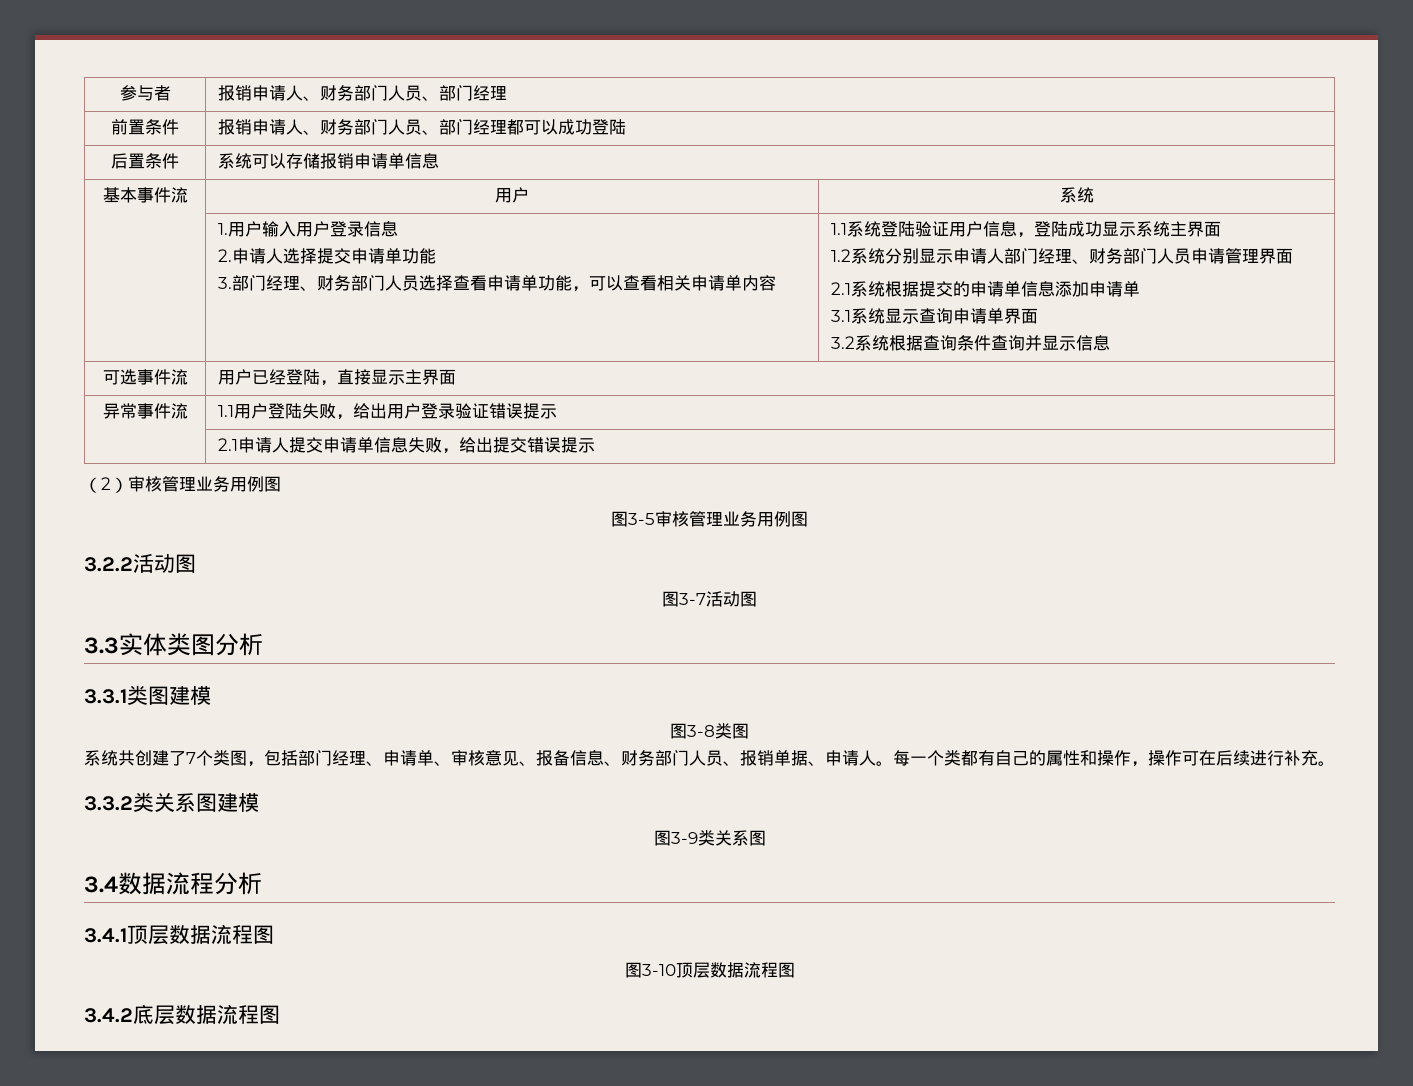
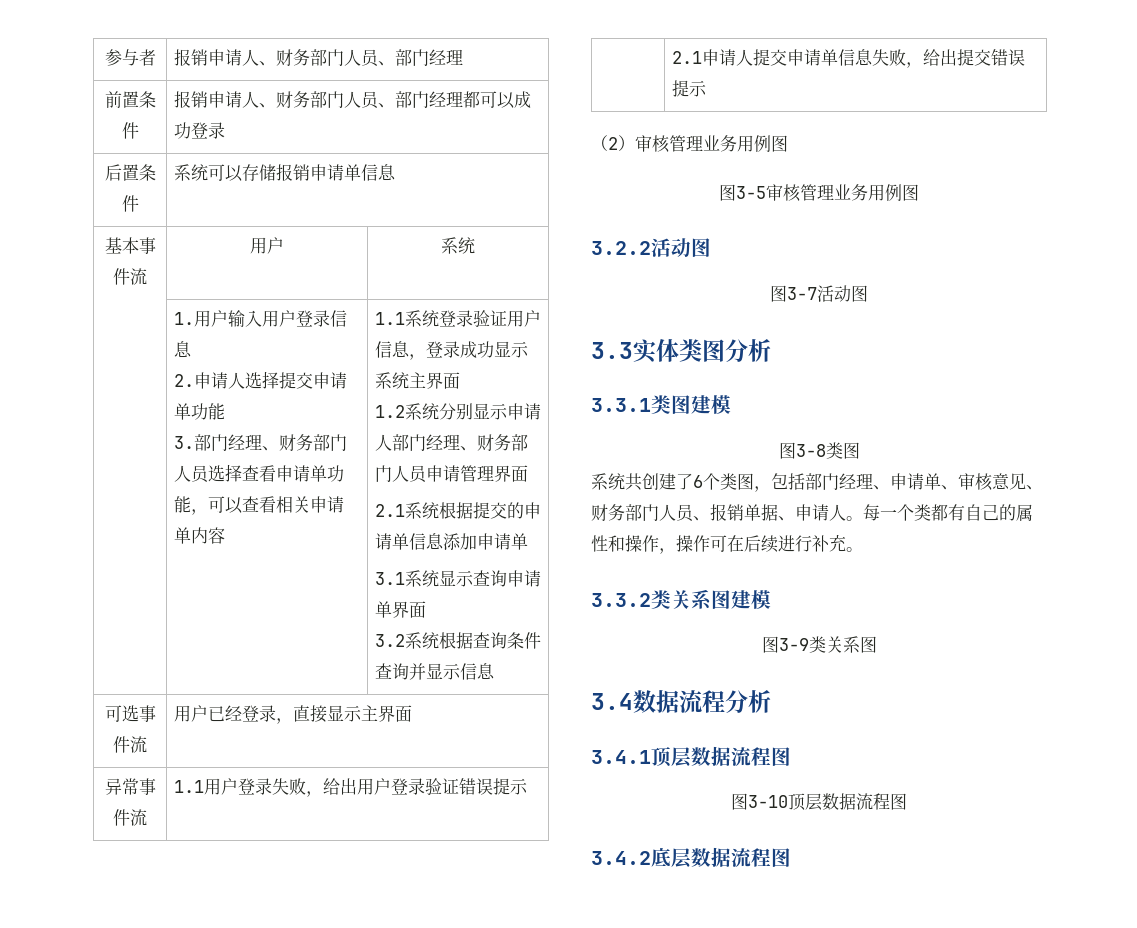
[609,119,627,135] 陆 -> [207,122,225,139] 录
[898,221,916,237] 陆 -> [455,310,473,327] 录
[1051,221,1069,237] 陆 -> [442,341,460,358] 录
[303,369,321,385] 陆 -> [258,705,276,722] 录
[285,403,303,419] 陆 -> [254,778,272,795] 录
[186,752,196,764] 7 -> [693,475,703,488] 6
[536,750,621,766] 报备信息、 -> (1043, 487) none

